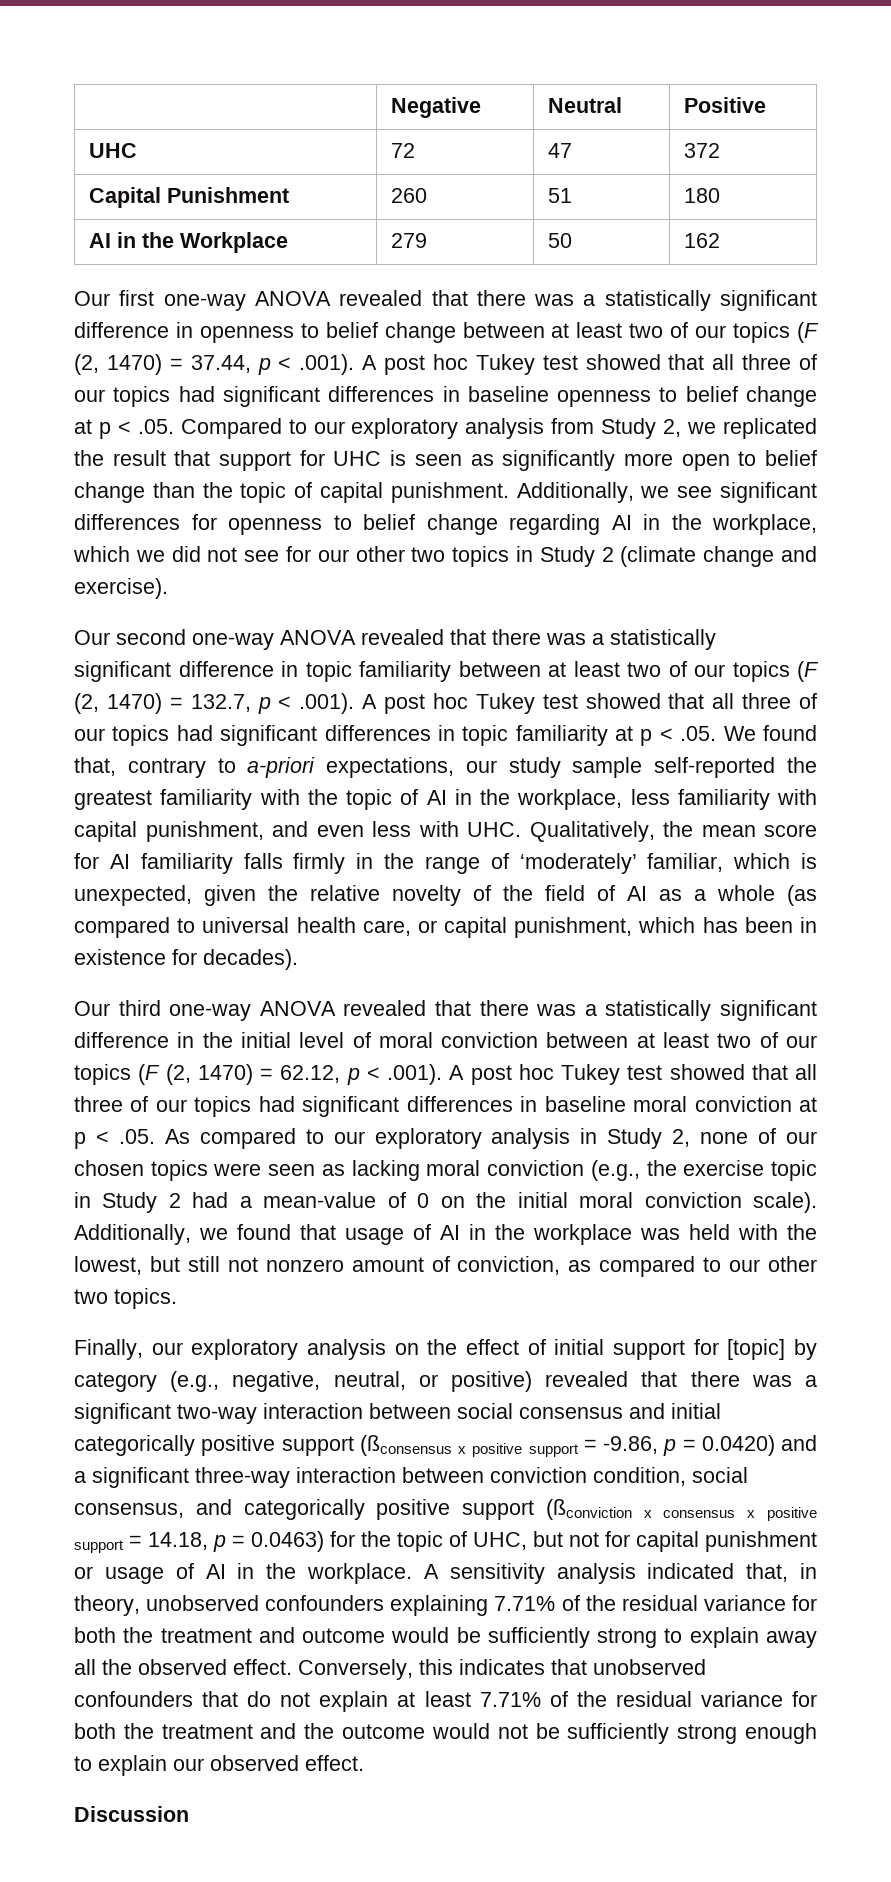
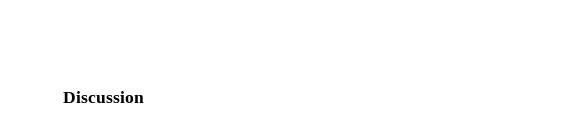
[391,97,482,118] [548,97,623,113] [684,97,767,113] [89,143,138,158] [391,143,416,158] [548,143,573,158] [684,143,721,158] [89,187,290,208] [391,188,428,203] [548,188,573,203] [684,188,721,203] [89,232,289,253] [391,233,428,248] [548,233,573,248] [684,233,721,248] [74,290,817,311] [74,322,819,343] [74,354,817,375] [74,386,817,407] [74,418,817,439] [74,450,818,471] [74,482,817,503] [74,514,817,535] [73,546,817,567] [74,578,168,599] [74,629,716,650] [74,661,819,682] [74,693,817,714] [74,725,817,746] [74,757,817,778] [74,789,817,810] [74,821,817,842] [74,853,818,874] [74,885,817,906] [74,917,817,938] [74,949,298,970] [74,1000,818,1021] [74,1032,817,1048] [74,1064,817,1085] [74,1096,818,1117] [74,1128,818,1149] [74,1160,818,1181] [74,1192,817,1213] [74,1224,817,1245] [74,1256,817,1277] [74,1288,177,1309] [74,1339,817,1360] [74,1371,818,1392] [74,1403,721,1424] [74,1435,817,1457] [74,1467,748,1488] [74,1499,818,1521] [74,1531,817,1553] [74,1563,818,1584] [74,1595,817,1616] [74,1627,817,1648] [74,1659,706,1680] [74,1691,818,1712] [74,1723,817,1744] [74,1755,364,1776] | Negative | Neutral | Positive // UHC | 72 | 47 | 372 // Capital Punishment | 260 | 51 | 180 // AI in the Workplace | 279 | 50 | 162 // Our first one-way ANOVA revealed that there was a statistically significant difference in openness to belief change between at least two of our topics (F (2, 1470) = 37.44, p < .001). A post hoc Tukey test showed that all three of our topics had significant differences in baseline openness to belief change at p < .05. Compared to our exploratory analysis from Study 2, we replicated the result that support for UHC is seen as significantly more open to belief change than the topic of capital punishment. Additionally, we see significant differences for openness to belief change regarding AI in the workplace, which we did not see for our other two topics in Study 2 (climate change and exercise). // Our second one-way ANOVA revealed that there was a statistically significant difference in topic familiarity between at least two of our topics (F (2, 1470) = 132.7, p < .001). A post hoc Tukey test showed that all three of our topics had significant differences in topic familiarity at p < .05. We found that, contrary to a-priori expectations, our study sample self-reported the greatest familiarity with the topic of AI in the workplace, less familiarity with capital punishment, and even less with UHC. Qualitatively, the mean score for AI familiarity falls firmly in the range of ‘moderately’ familiar, which is unexpected, given the relative novelty of the field of AI as a whole (as compared to universal health care, or capital punishment, which has been in existence for decades). // Our third one-way ANOVA revealed that there was a statistically significant difference in the initial level of moral conviction between at least two of our topics (F (2, 1470) = 62.12, p < .001). A post hoc Tukey test showed that all three of our topics had significant differences in baseline moral conviction at p < .05. As compared to our exploratory analysis in Study 2, none of our chosen topics were seen as lacking moral conviction (e.g., the exercise topic in Study 2 had a mean-value of 0 on the initial moral conviction scale). Additionally, we found that usage of AI in the workplace was held with the lowest, but still not nonzero amount of conviction, as compared to our other two topics. // Finally, our exploratory analysis on the effect of initial support for [topic] by category (e.g., negative, neutral, or positive) revealed that there was a significant two-way interaction between social consensus and initial categorically positive support (ßconsensus x positive support = -9.86, p = 0.0420) and a significant three-way interaction between conviction condition, social consensus, and categorically positive support (ßconviction x consensus x positive support = 14.18, p = 0.0463) for the topic of UHC, but not for capital punishment or usage of AI in the workplace. A sensitivity analysis indicated that, in theory, unobserved confounders explaining 7.71% of the residual variance for both the treatment and outcome would be sufficiently strong to explain away all the observed effect. Conversely, this indicates that unobserved confounders that do not explain at least 7.71% of the residual variance for both the treatment and the outcome would not be sufficiently strong enough to explain our observed effect. // -> (63, 97) none

